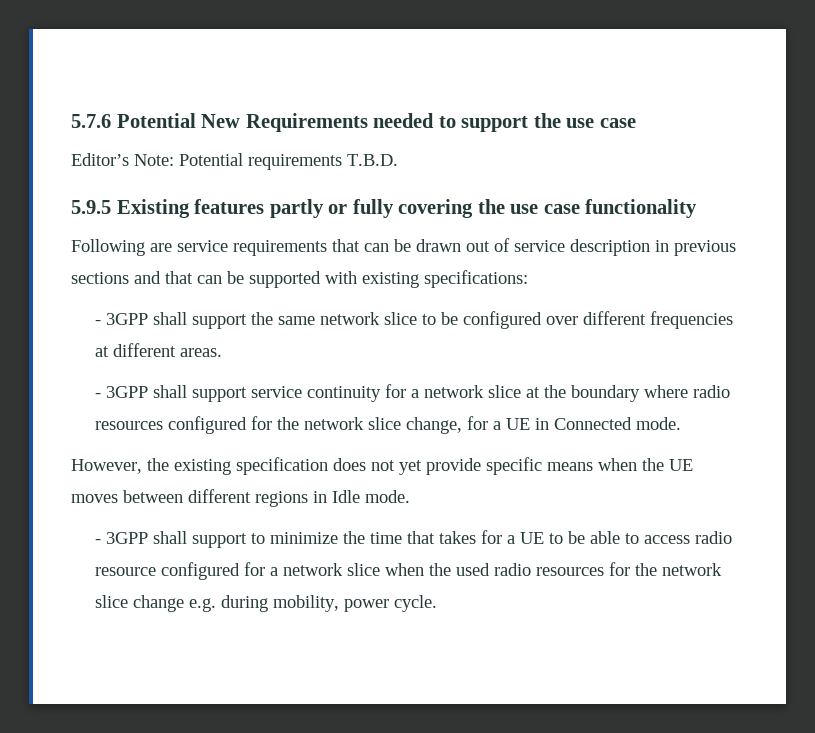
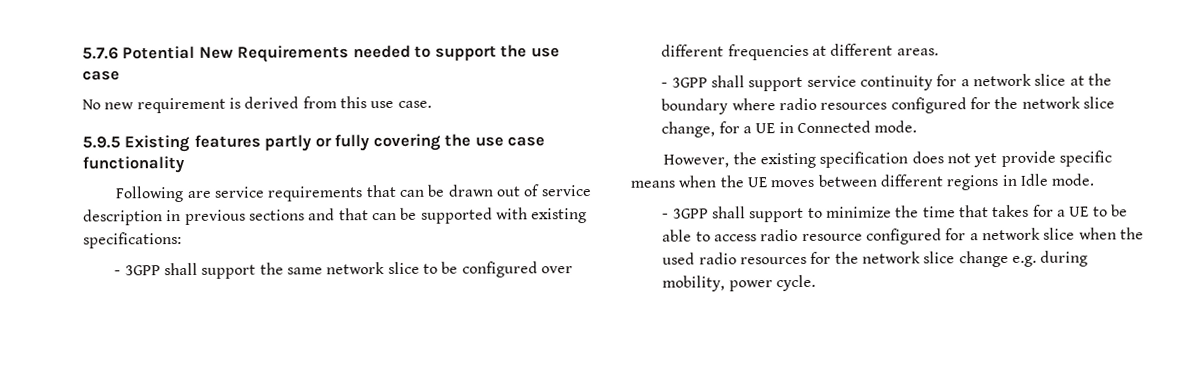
[71,153,398,170] Editor’s Note: Potential requirements T.B.D. -> [82,96,432,114] No new requirement is derived from this use case.

